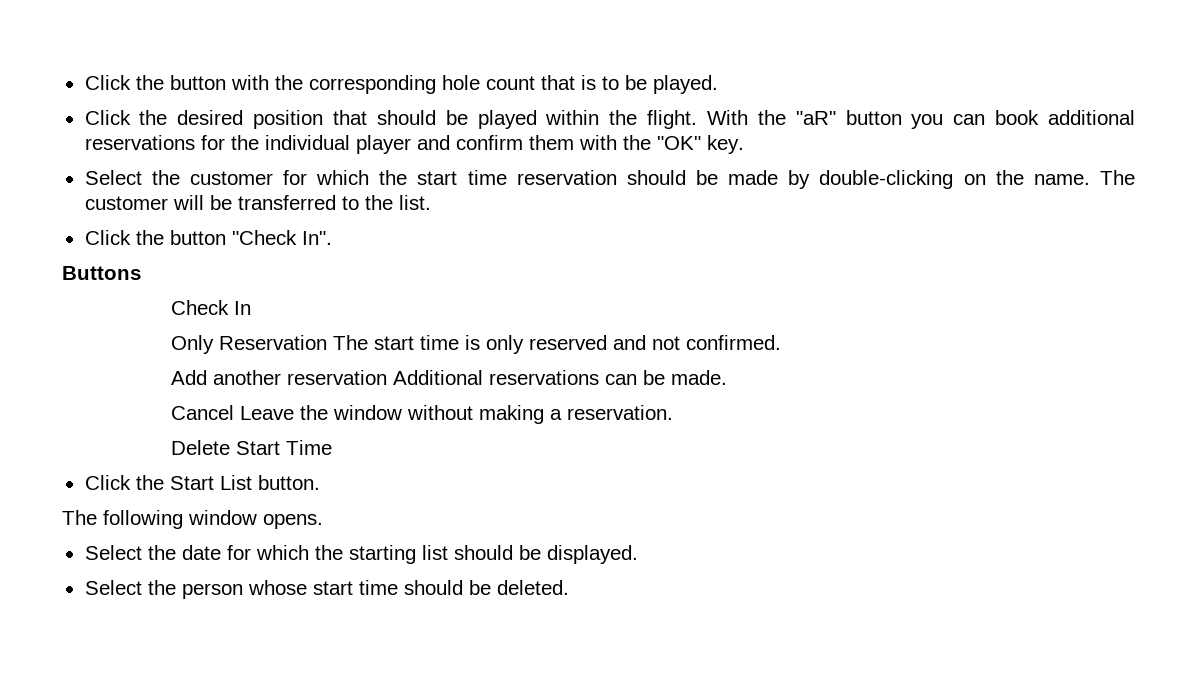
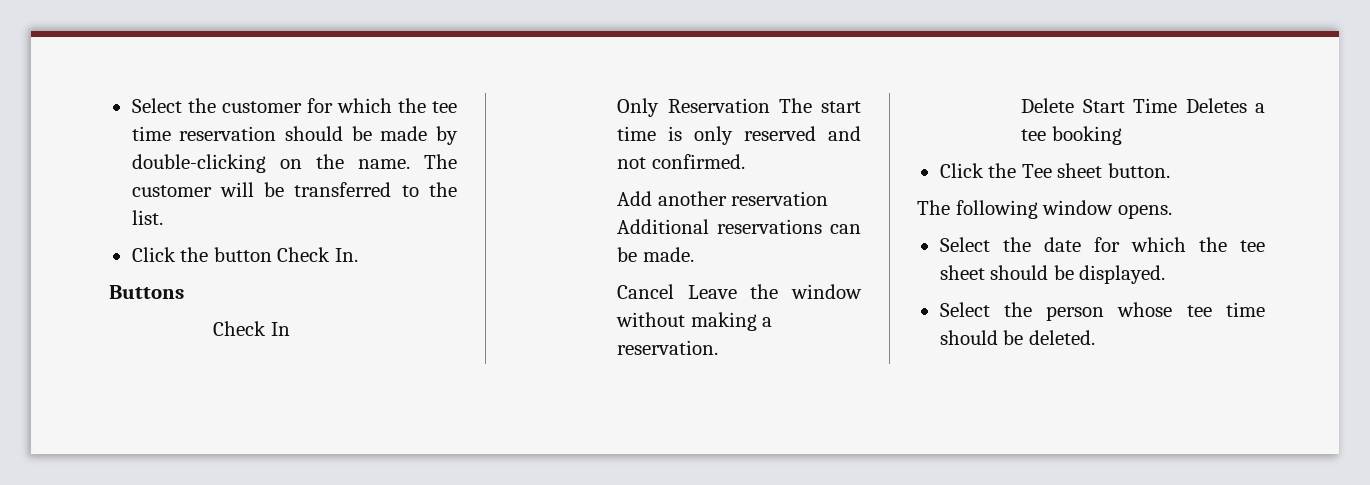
[84,75,718,94] [84,110,1136,129] [84,135,744,154] Click the button with the corresponding hole count that is to be played. // Click the desired position that should be played within the flight. With the "aR" button you can book additional reservations for the individual player and confirm them with the "OK" key. // -> (131, 105) none
[417,171,458,185] start -> [431,101,457,113] tee
[231,230,332,245] "Check In". -> [277,247,358,262] Check In.
[84,475,252,490] // Click the Start List -> [1185,98,1265,113] [1021,126,1122,145] [939,163,1103,178] Deletes a tee booking // Click the Tee sheet
[348,545,448,564] starting list -> [1240,240,1265,252] [939,265,985,280] tee sheet
[312,581,353,595] start -> [1186,305,1212,317] tee

